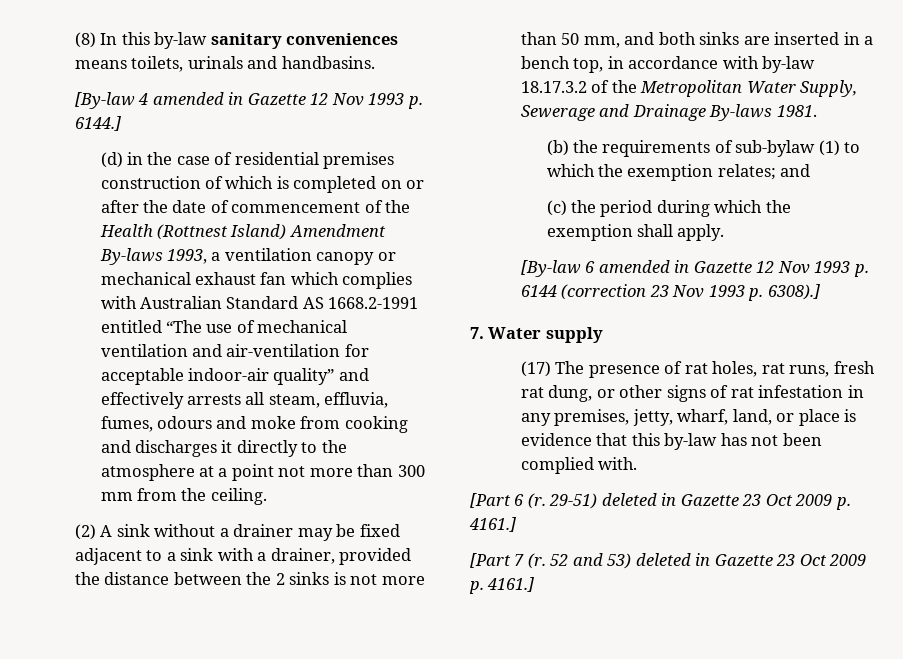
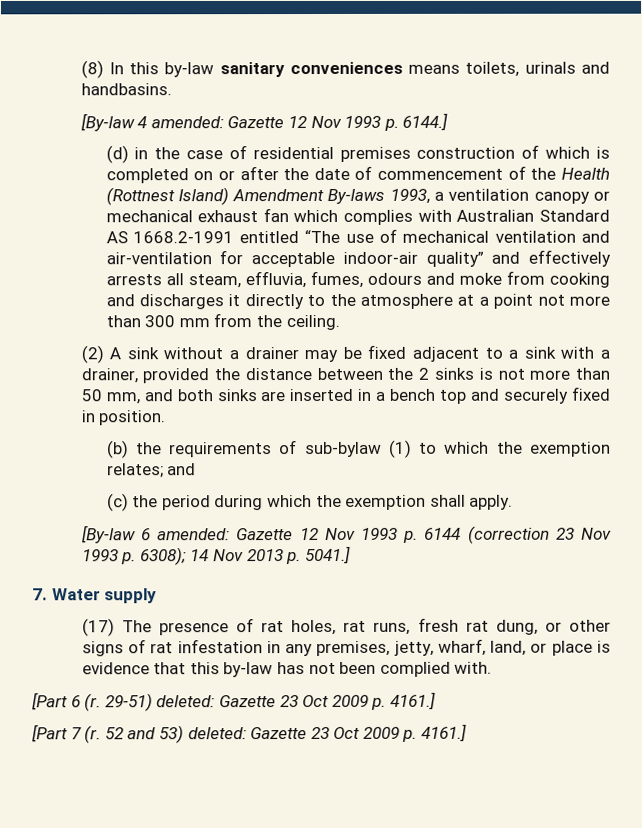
[152,92,244,105] amended in -> [150,116,224,129] amended:
[573,56,816,73] [521,80,858,97] [521,104,817,121] top, in accordance with by-law 18.17.3.2 of the Metropolitan Water Supply, Sewerage and Drainage By-laws 1981. -> [439,386,610,404] [80,410,167,426] top and securely fixed in position.
[598,260,690,273] amended in -> [157,528,231,541] amended:
[767,284,820,300] 6308).] -> [139,545,351,566] 6308); 14 Nov 2013 p. 5041.]
[601,493,677,506] deleted in -> [156,695,216,708] deleted:
[635,553,711,566] deleted in -> [187,727,247,740] deleted:

